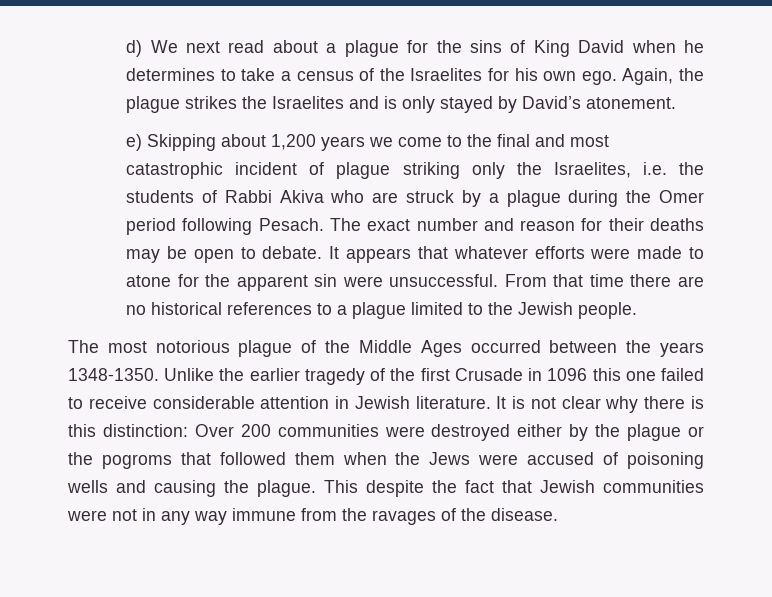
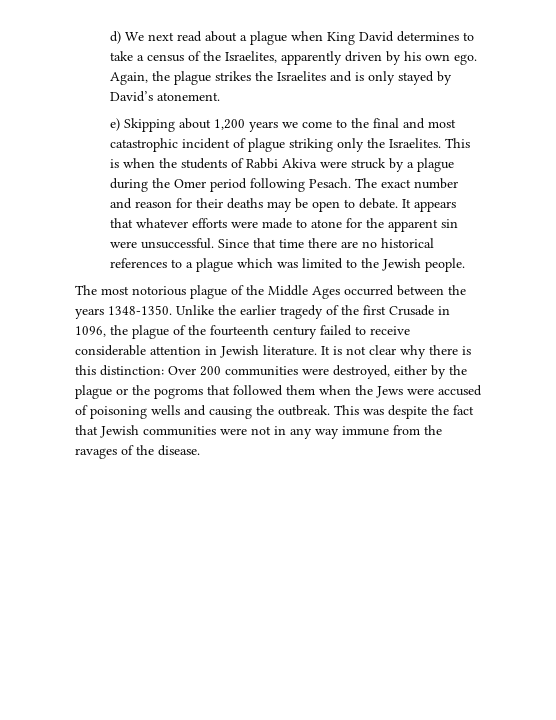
[407,40,705,57] for the sins of King David when he -> [290,31,394,45] when King David
[410,68,509,81] Israelites for -> [224,51,401,65] Israelites, apparently driven by
[553,162,667,178] Israelites, i.e. -> [388,138,470,148] [109,158,155,168] Israelites. This is when
[330,190,399,203] who are -> [319,161,347,168] were
[504,274,547,287] From -> [217,239,249,248] Since
(407, 310) none -> [236,258,298,268] which was
[547,368,656,381] 1096 this one -> [75,325,317,339] 1096, the plague of the fourteenth century
[431,424,511,441] destroyed -> [333,365,390,379] destroyed,
[257,480,358,497] plague. This -> [278,405,384,416] outbreak. This was

